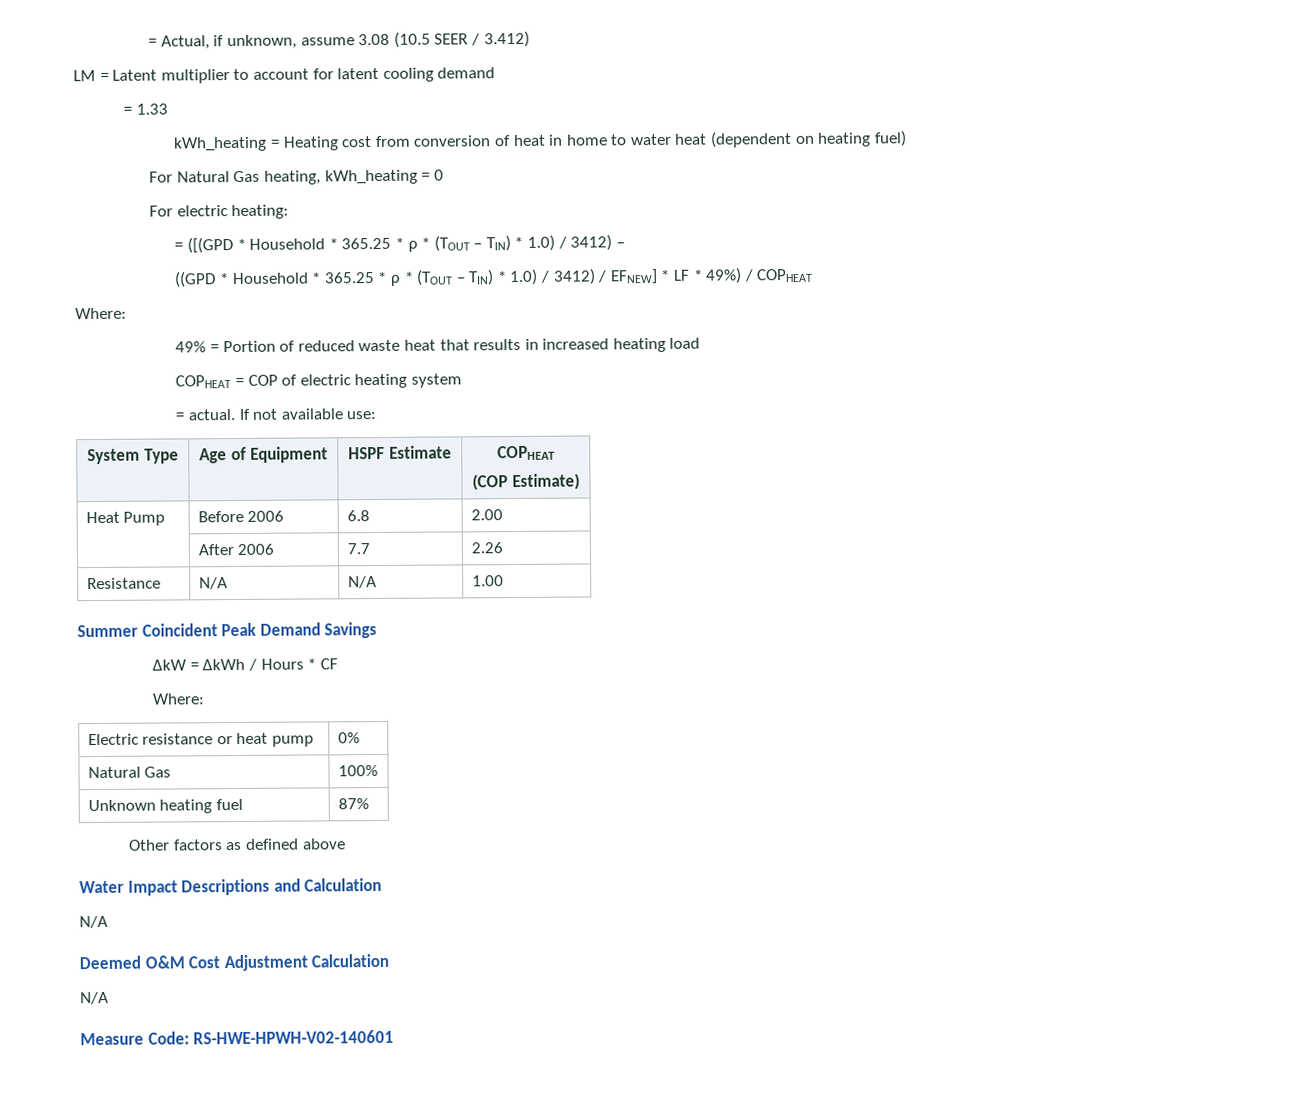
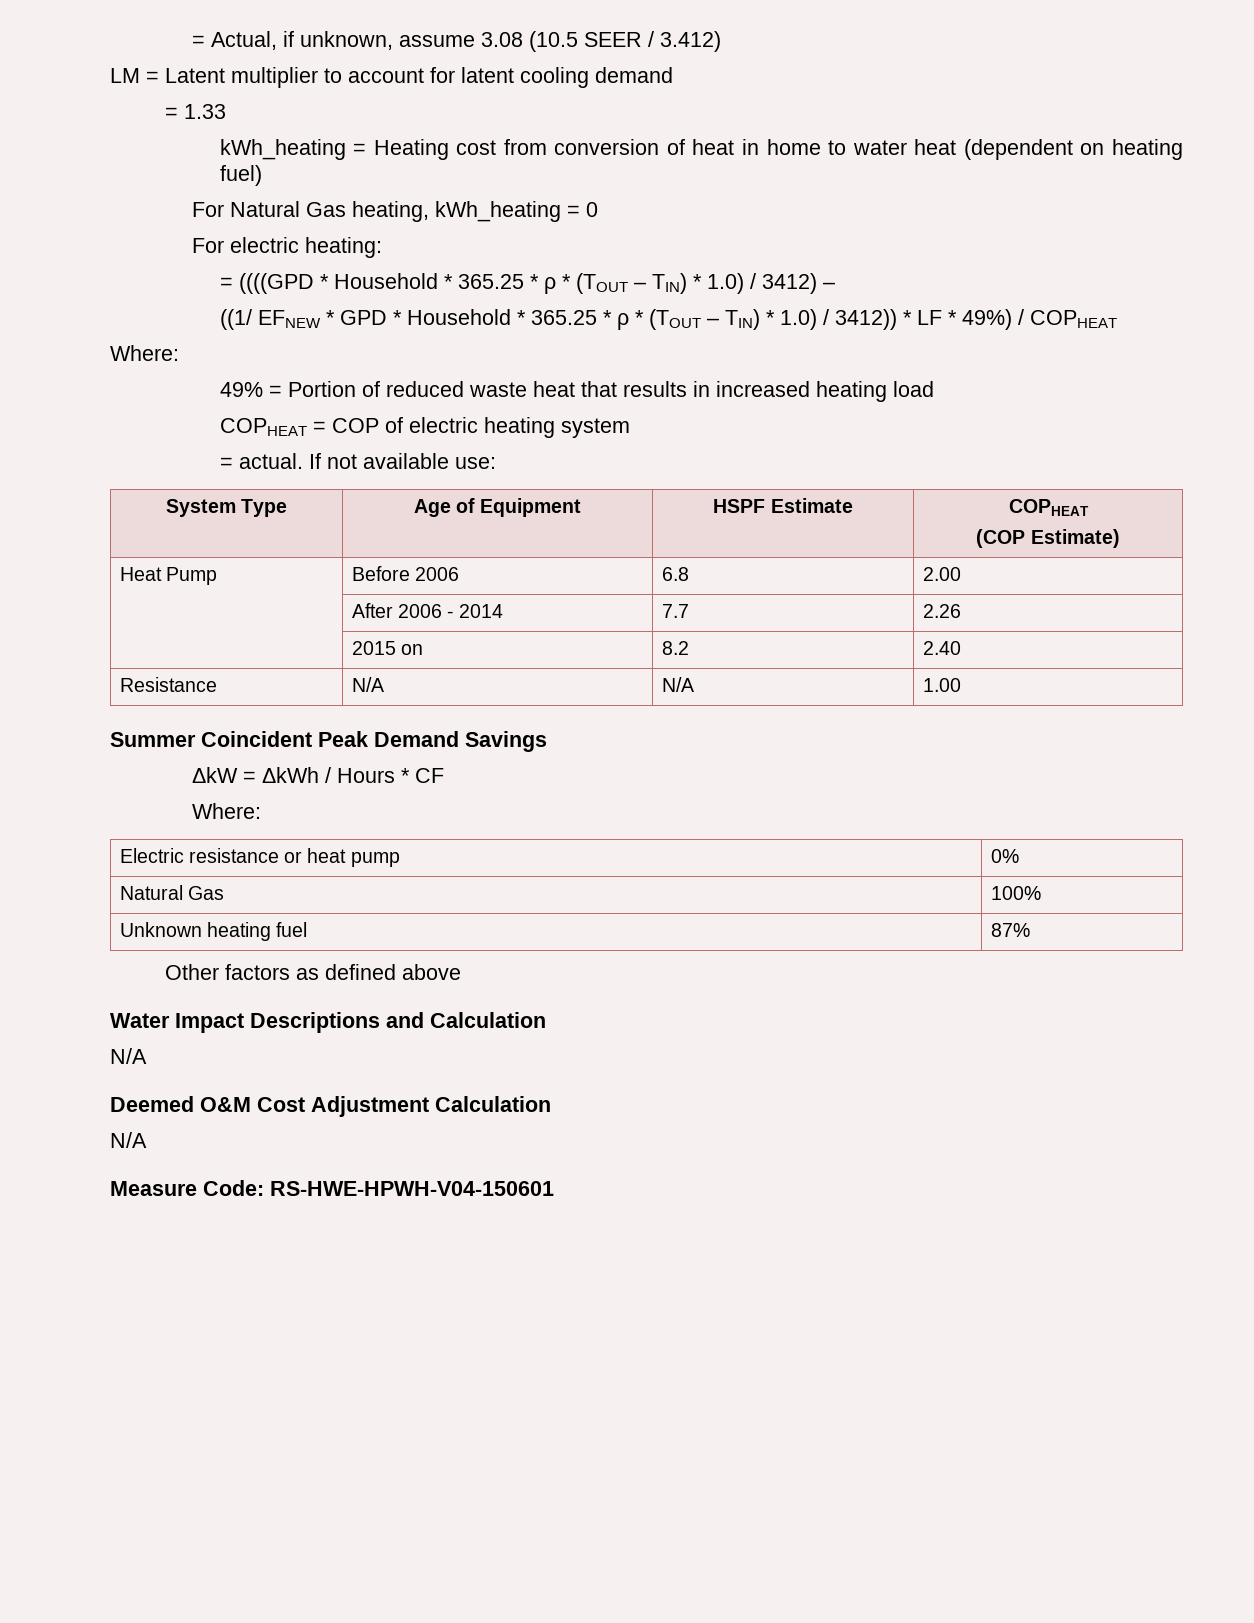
[186,237,233,254] ([(GPD -> [238,273,314,294] ((((GPD
[174,271,217,288] ((GPD -> [219,309,387,330] ((1/ EFNEW * GPD
[552,268,658,285] 3412) / EFNEW] -> [834,309,897,330] 3412))
(275, 549) none -> [447,604,504,618] - 2014
(503, 548) none -> [351,641,423,655] [661,641,689,655] [922,641,961,655] // | 2015 on | 8.2 | 2.40
[193,1029,395,1045] RS-HWE-HPWH-V02-140601 -> [270,1181,554,1196] RS-HWE-HPWH-V04-150601

